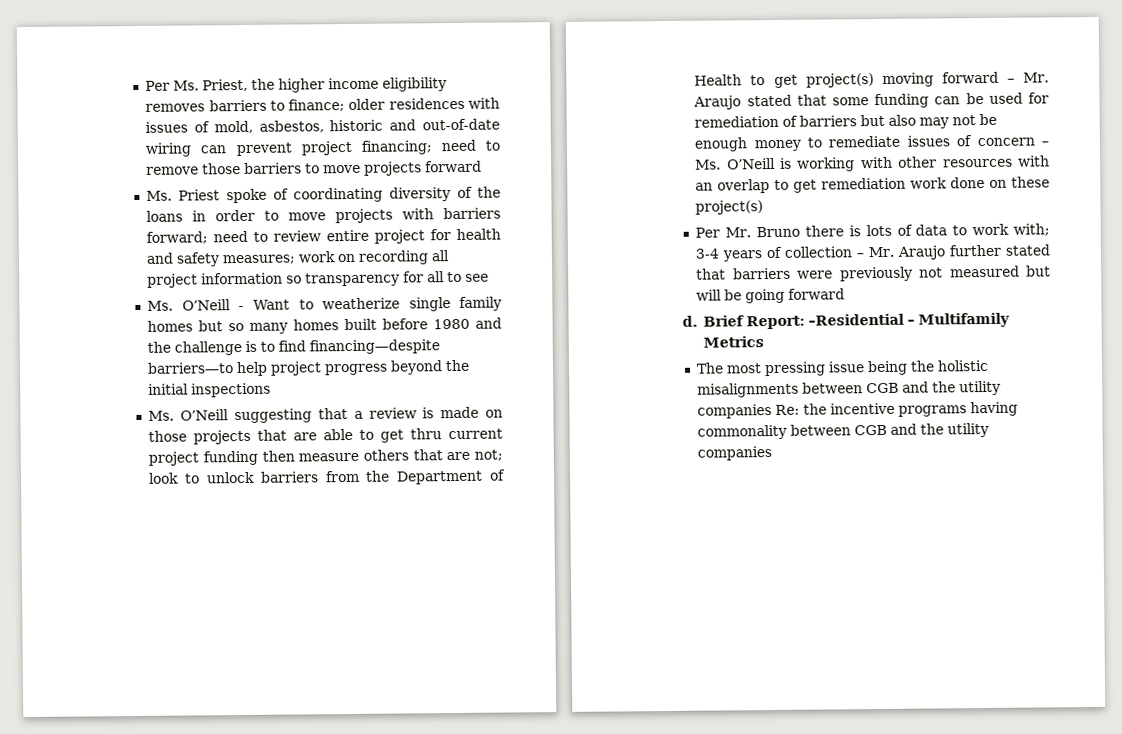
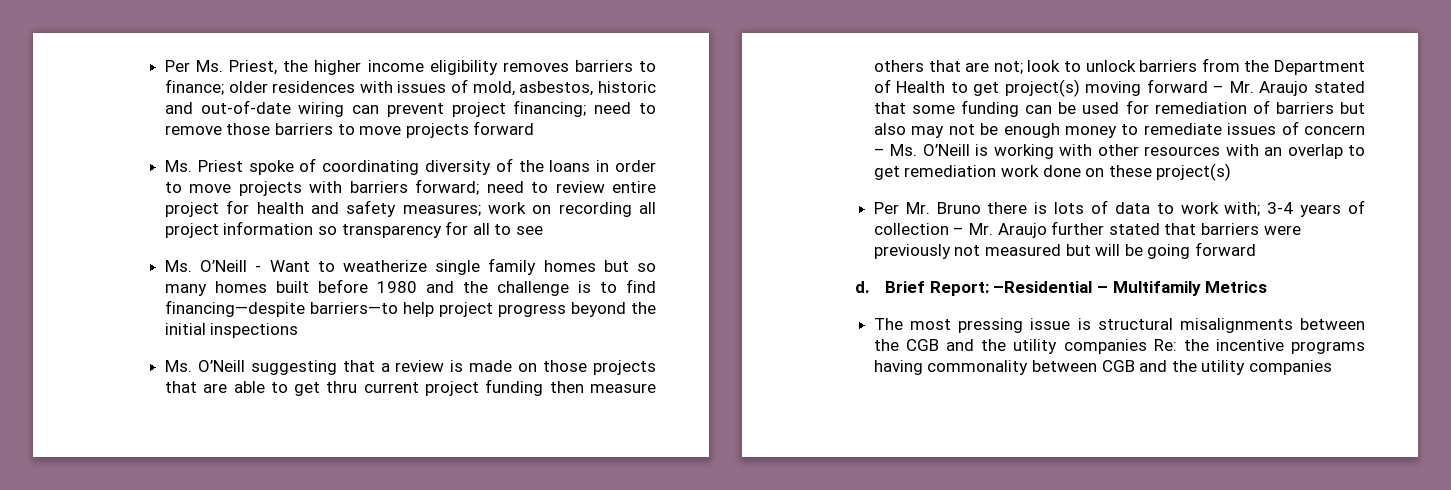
[867,359,990,376] being the holistic -> [1077,318,1173,330] is structural
(864, 388) none -> [873,339,899,351] the

